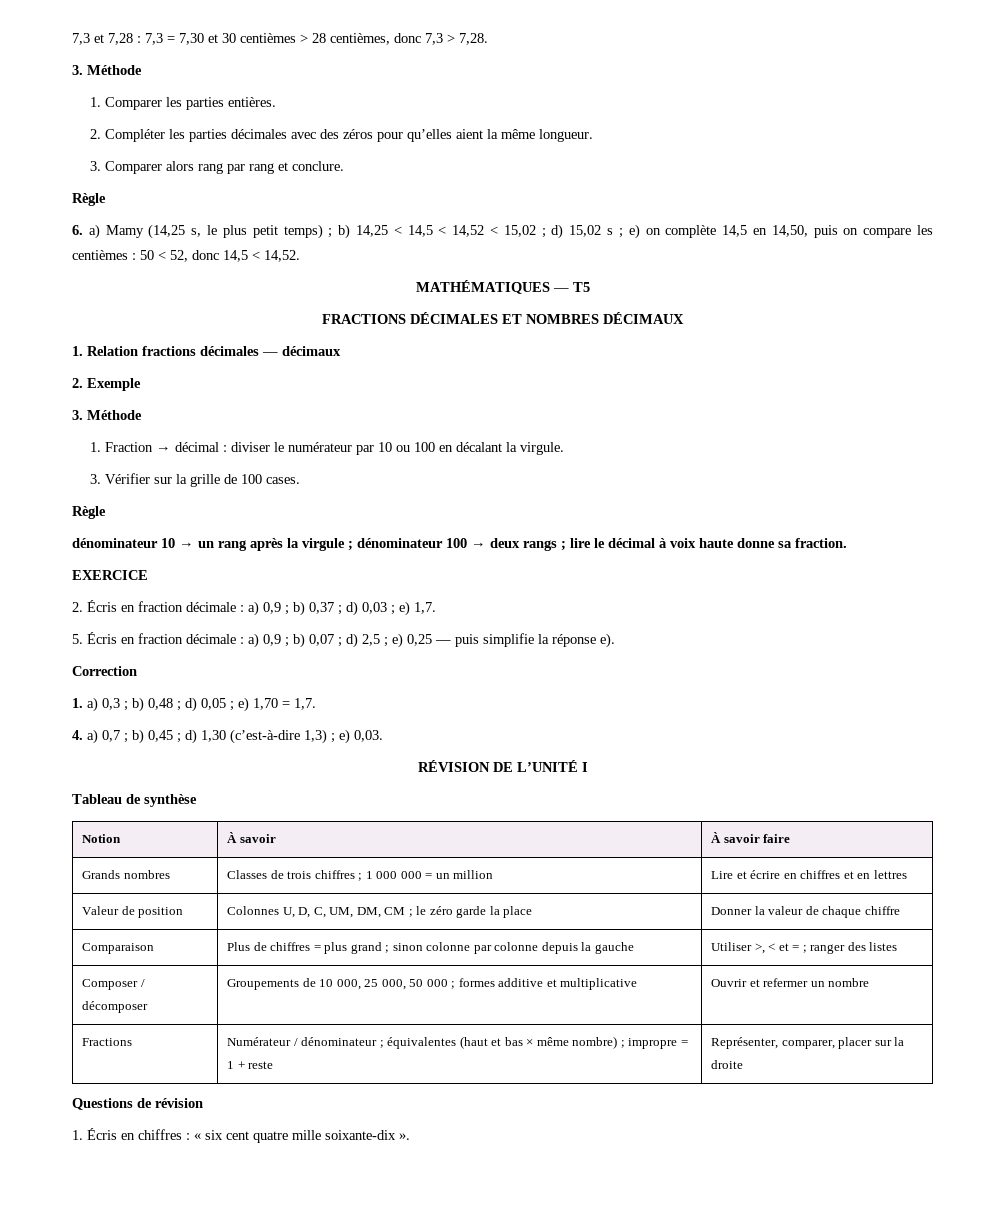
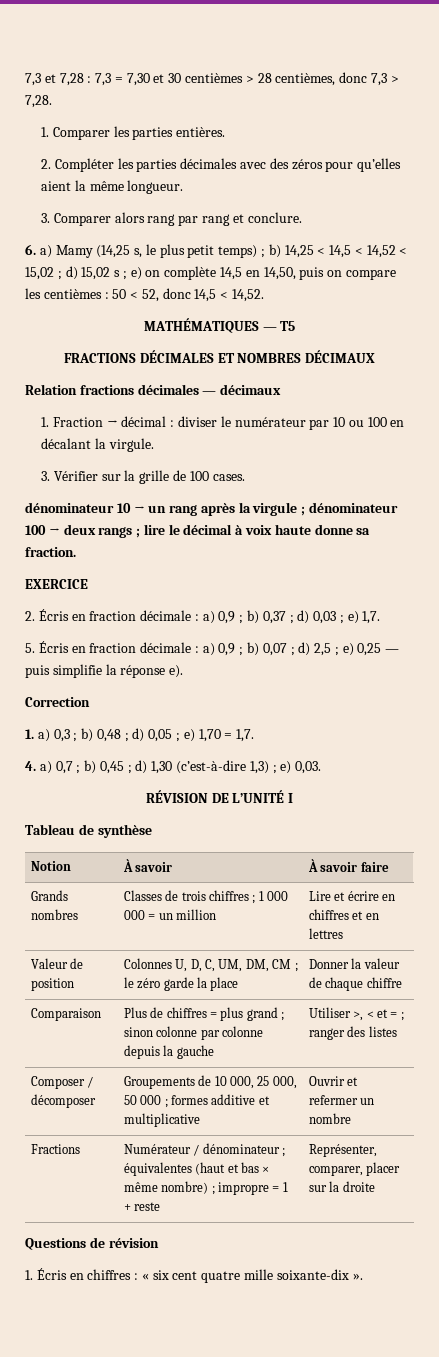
[72,65,142,75] // 3. Méthode -> (52, 101) none
[72,193,106,206] // Règle -> (302, 217) none
[72,346,83,356] 1. -> (376, 356) none
[72,378,141,391] [72,410,142,420] // 2. Exemple // 3. Méthode -> (282, 389) none
[72,506,106,519] // Règle -> (245, 477) none

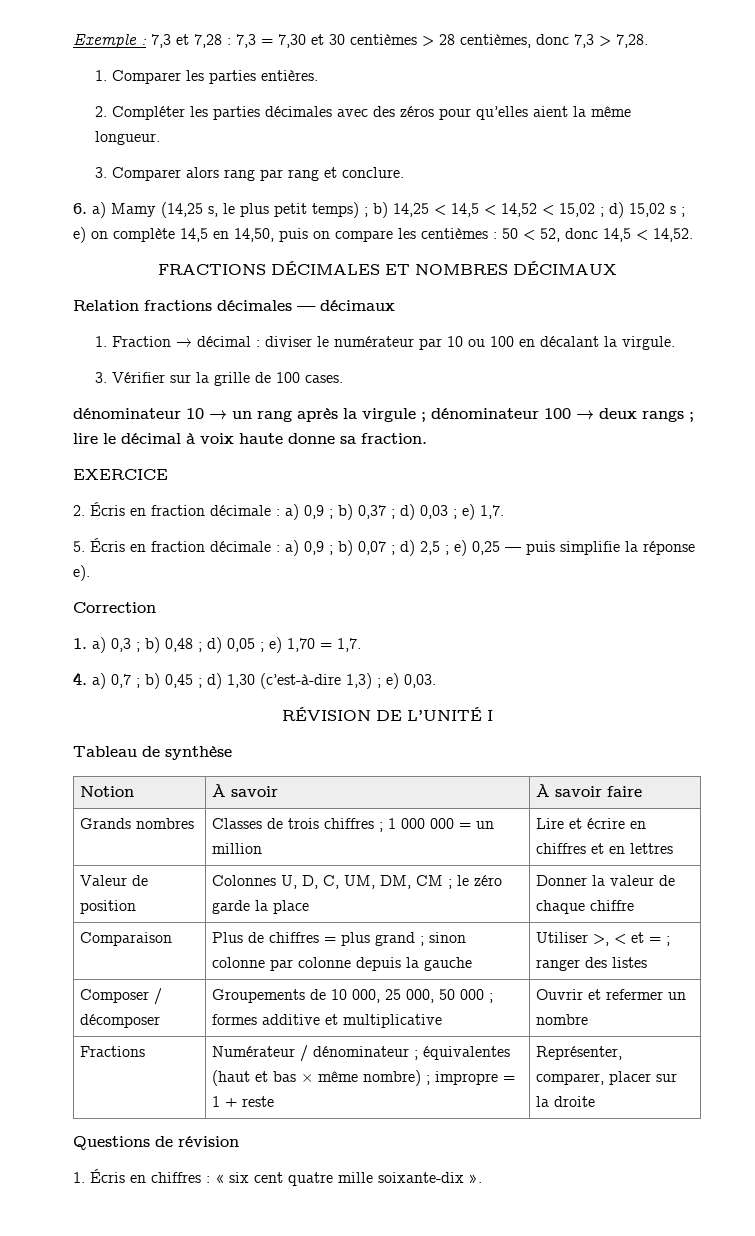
(25, 79) none -> [73,34,147,48] Exemple :
[143,318,296,333] // MATHÉMATIQUES — T5 -> (693, 235) none

